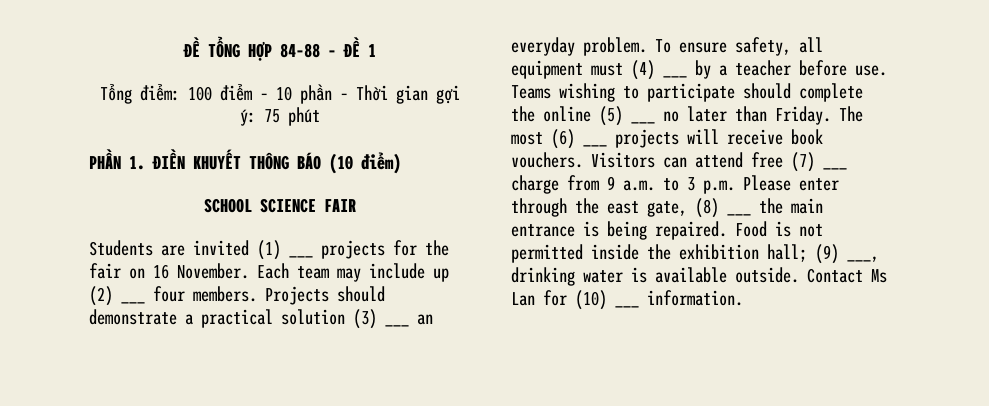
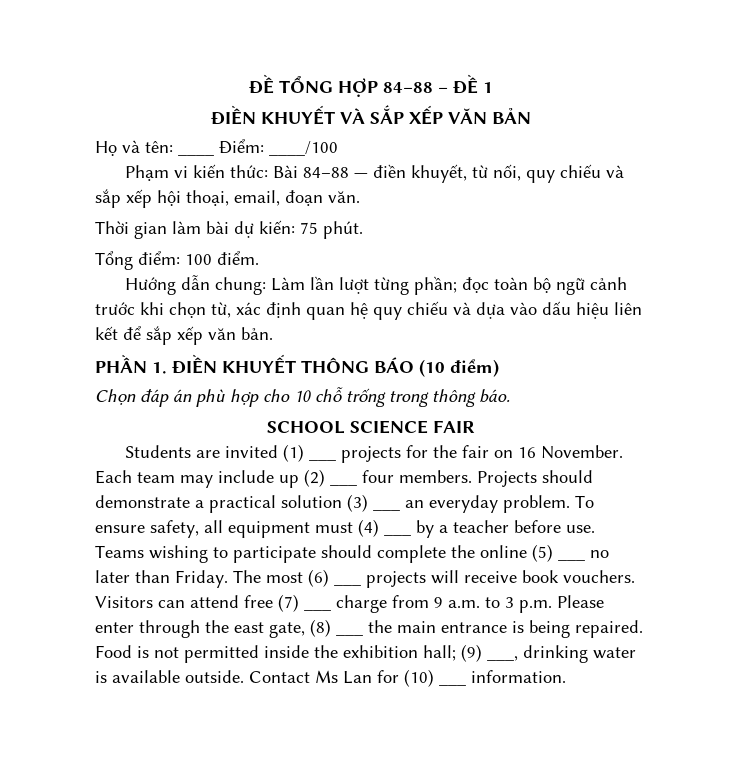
[99,83,460,104] [239,107,320,126] Tổng điểm: 100 điểm – 10 phần – Thời gian gợi ý: 75 phút -> [211,105,531,125] [95,140,173,156] [178,139,338,156] [124,164,624,183] [95,189,360,208] [95,220,363,239] [95,251,259,270] [124,275,627,295] [95,301,642,320] [95,326,273,345] ĐIỀN KHUYẾT VÀ SẮP XẾP VĂN BẢN // Họ và tên: ____ Điểm: ____/100 // Phạm vi kiến thức: Bài 84–88 — điền khuyết, từ nối, quy chiếu và sắp xếp hội thoại, email, đoạn văn. // Thời gian làm bài dự kiến: 75 phút. // Tổng điểm: 100 điểm. // Hướng dẫn chung: Làm lần lượt từng phần; đọc toàn bộ ngữ cảnh trước khi chọn từ, xác định quan hệ quy chiếu và dựa vào dấu hiệu liên kết để sắp xếp văn bản.
(401, 163) none -> [95,387,510,407] // Chọn đáp án phù hợp cho 10 chỗ trống trong thông báo.

